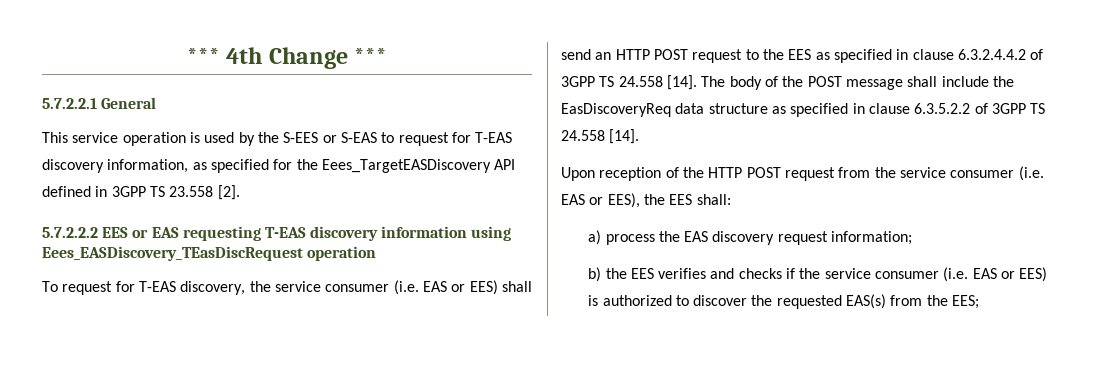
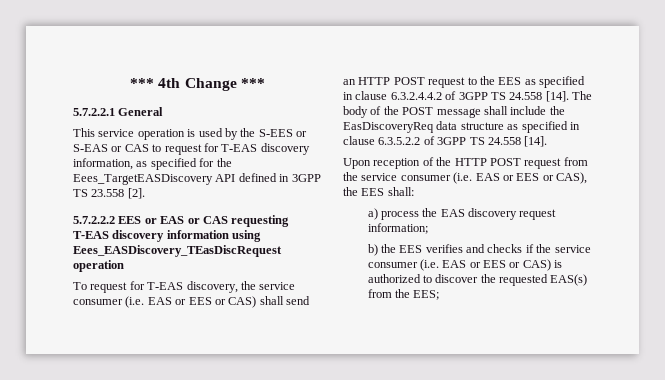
(377, 137) none -> [111,144,149,152] or CAS
(179, 232) none -> [187,216,228,224] or CAS
[469,280,498,295] EES) -> [188,296,257,308] EES or CAS)
[607,193,640,208] EES), -> [516,172,587,184] EES or CAS),
[1019,267,1048,282] EES) -> [483,259,551,271] EES or CAS)

